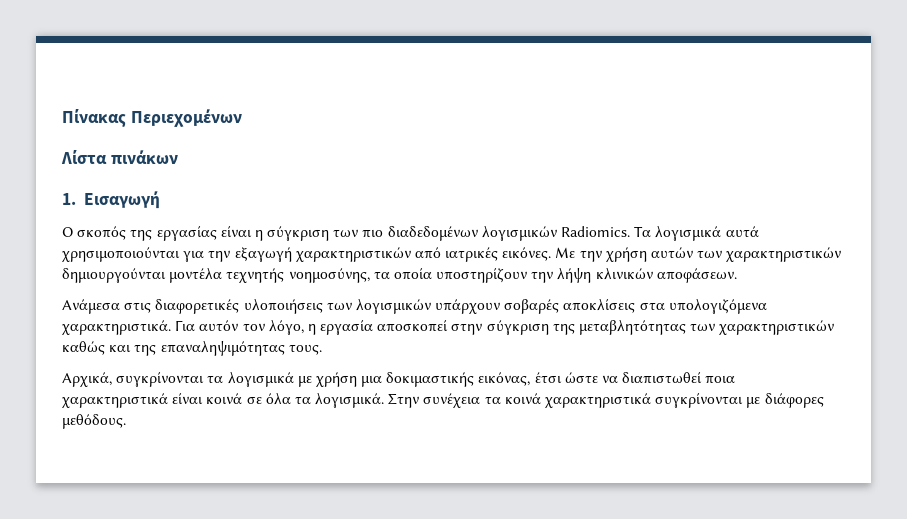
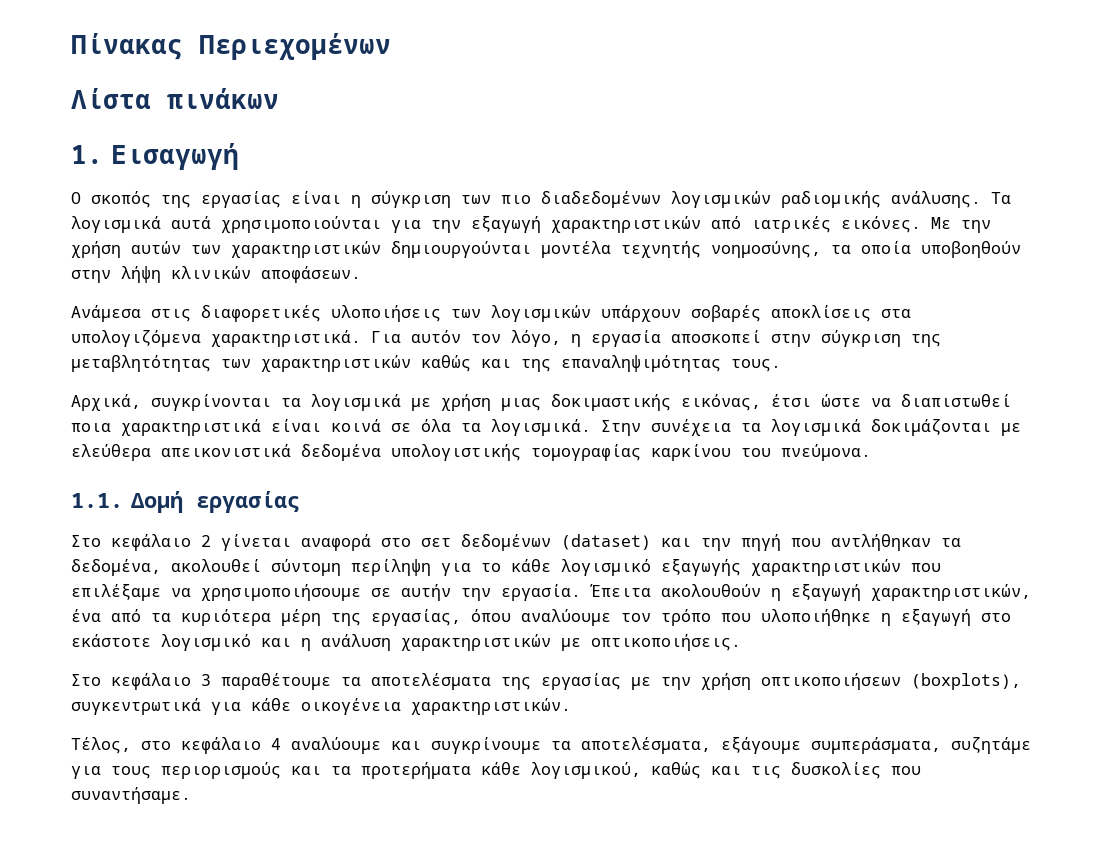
[561,226,631,237] Radiomics. -> [781,191,981,208] ραδιομικής ανάλυσης.
[436,268,554,283] υποστηρίζουν την -> [921,241,1021,258] [71,270,111,283] υποβοηθούν στην
[361,375,383,387] μια -> [501,398,541,411] μιας
[504,393,824,408] [62,414,126,429] κοινά χαρακτηριστικά συγκρίνονται με διάφορες μεθόδους. -> [771,419,1021,436] [71,444,871,461] [71,491,301,513] [71,534,961,551] [71,559,941,576] [71,584,1031,601] [71,609,1011,626] [71,634,741,651] [71,673,1021,690] [71,698,571,715] [71,737,1031,754] [71,762,921,779] [71,787,191,804] λογισμικά δοκιμάζονται με ελεύθερα απεικονιστικά δεδομένα υπολογιστικής τομογραφίας καρκίνου του πνεύμονα. // 1.1. Δομή εργασίας // Στο κεφάλαιο 2 γίνεται αναφορά στο σετ δεδομένων (dataset) και την πηγή που αντλήθηκαν τα δεδομένα, ακολουθεί σύντομη περίληψη για το κάθε λογισμικό εξαγωγής χαρακτηριστικών που επιλέξαμε να χρησιμοποιήσουμε σε αυτήν την εργασία. Έπειτα ακολουθούν η εξαγωγή χαρακτηριστικών, ένα από τα κυριότερα μέρη της εργασίας, όπου αναλύουμε τον τρόπο που υλοποιήθηκε η εξαγωγή στο εκάστοτε λογισμικό και η ανάλυση χαρακτηριστικών με οπτικοποιήσεις. // Στο κεφάλαιο 3 παραθέτουμε τα αποτελέσματα της εργασίας με την χρήση οπτικοποιήσεων (boxplots), συγκεντρωτικά για κάθε οικογένεια χαρακτηριστικών. // Τέλος, στο κεφάλαιο 4 αναλύουμε και συγκρίνουμε τα αποτελέσματα, εξάγουμε συμπεράσματα, συζητάμε για τους περιορισμούς και τα προτερήματα κάθε λογισμικού, καθώς και τις δυσκολίες που συναντήσαμε.

